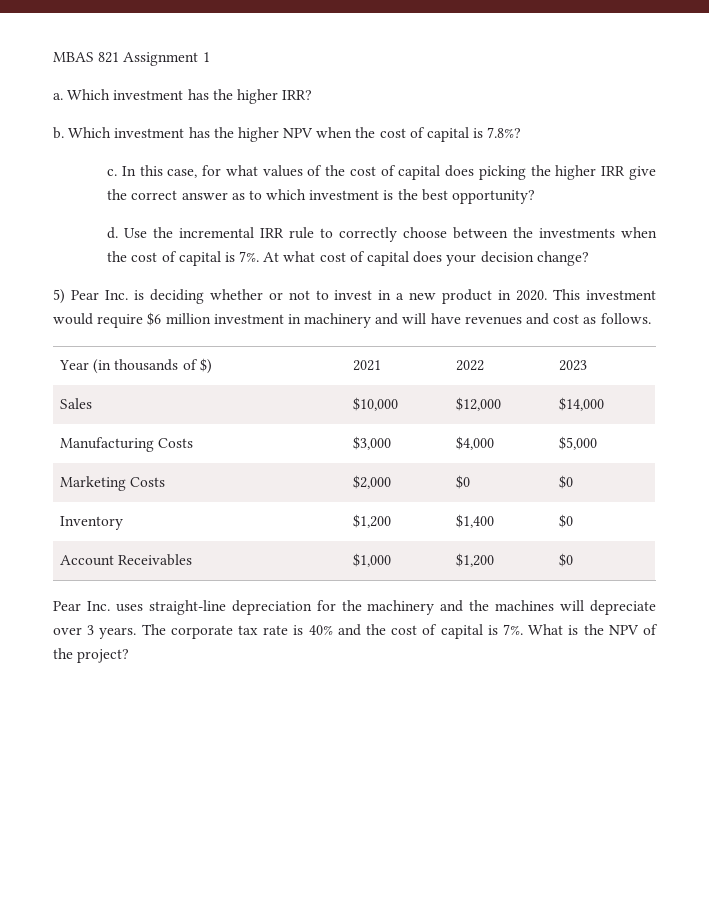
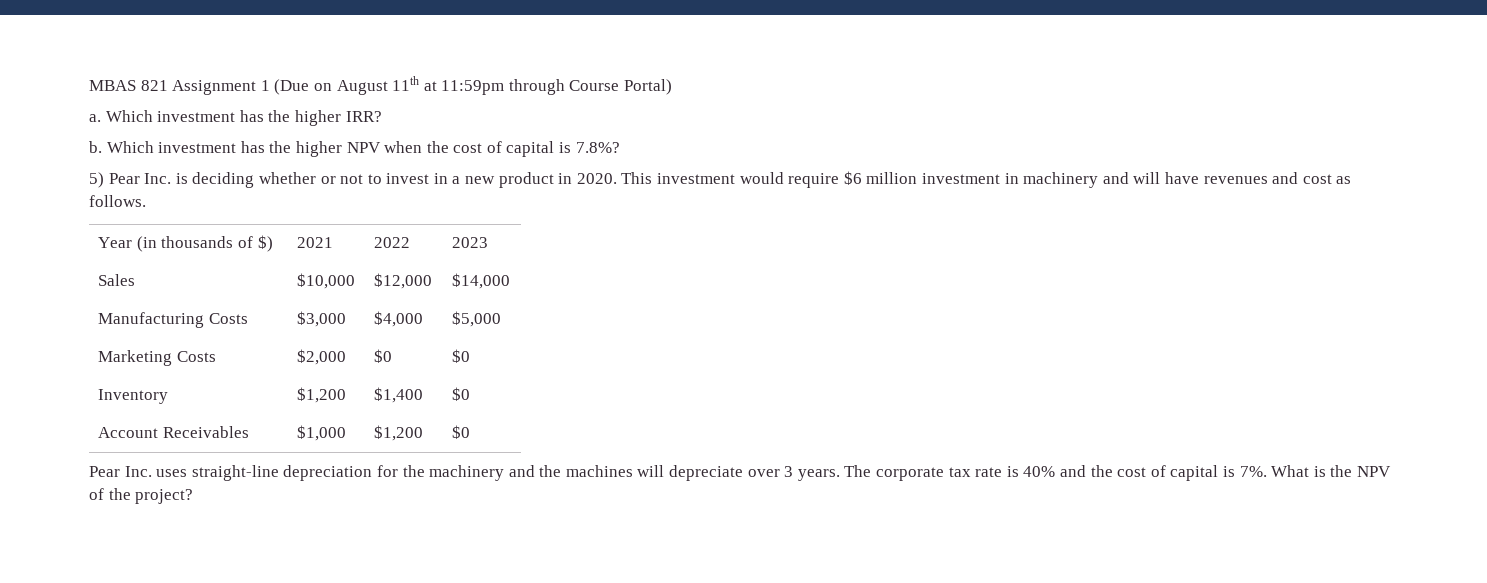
(210, 57) none -> [274,76,673,95] (Due on August 11th at 11:59pm through Course Portal)
[107,165,656,180] [107,189,536,204] [107,227,657,242] [107,251,589,266] // c. In this case, for what values of the cost of capital does picking the higher IRR give the correct answer as to which investment is the best opportunity? // d. Use the incremental IRR rule to correctly choose between the investments when the cost of capital is 7%. At what cost of capital does your decision change? -> (620, 147) none

